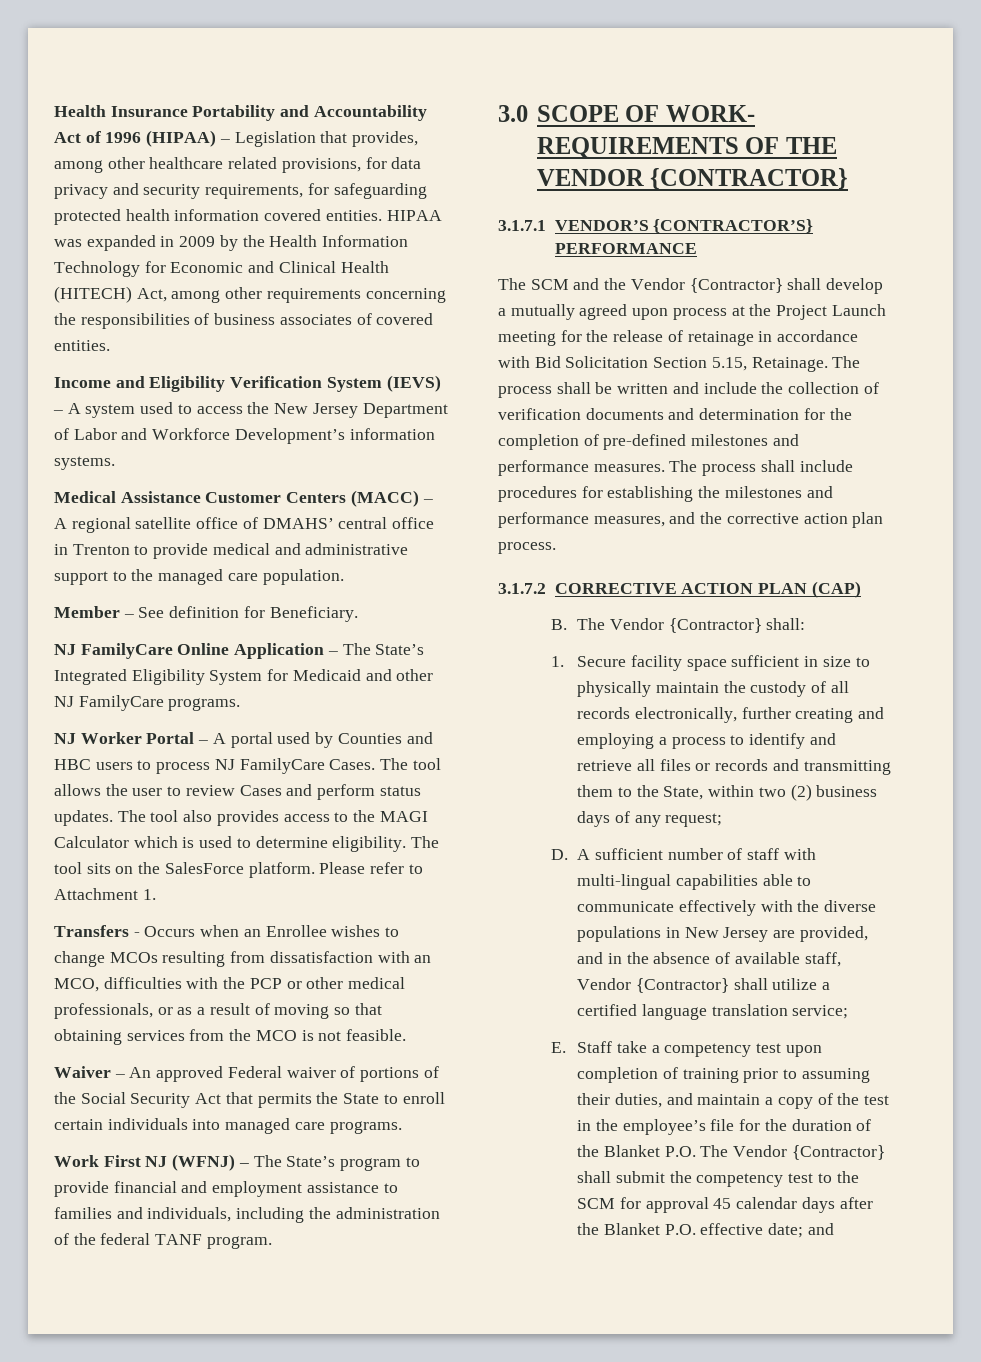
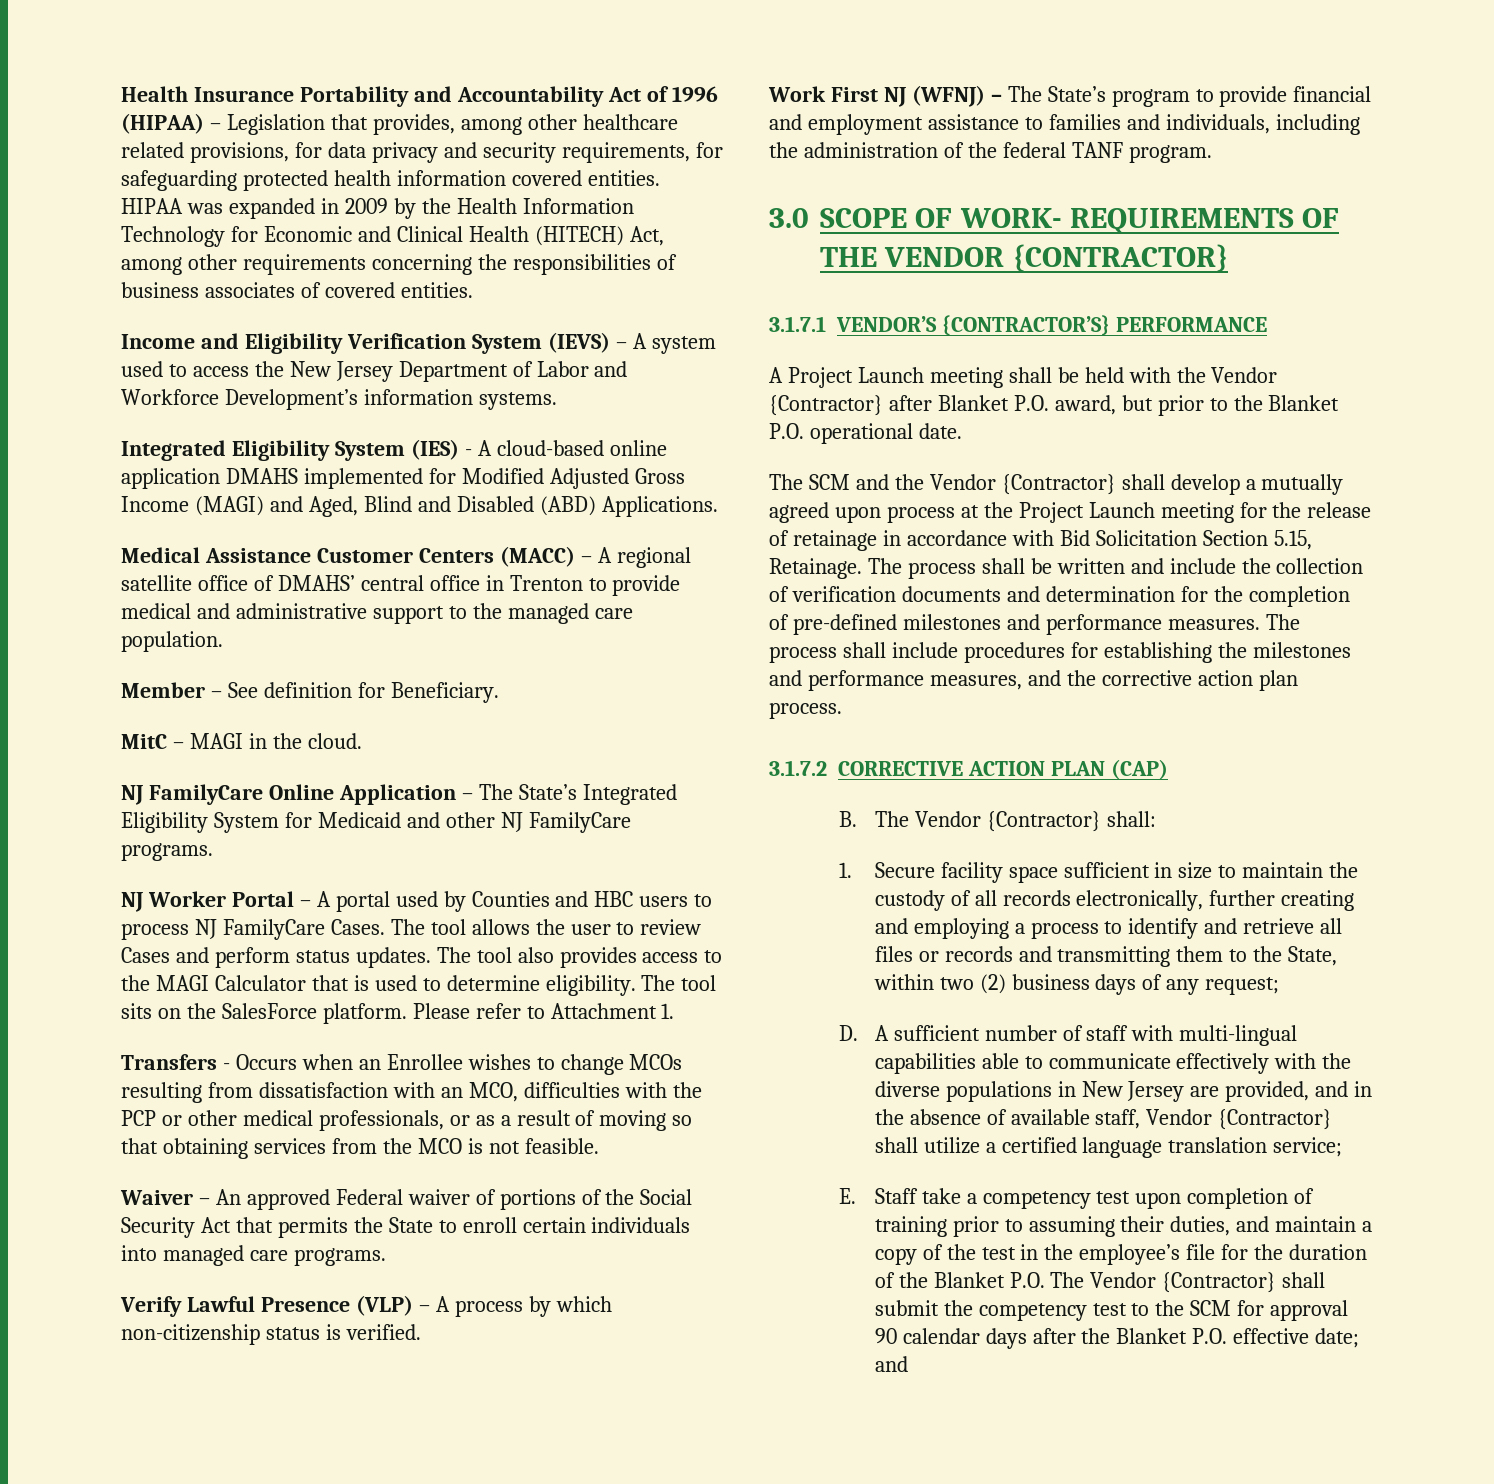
(115, 463) none -> [121,439,667,461] [121,468,685,489] [121,496,718,517] // Integrated Eligibility System (IES) - A cloud-based online application DMAHS implemented for Modified Adjusted Gross Income (MAGI) and Aged, Blind and Disabled (ABD) Applications.
(358, 614) none -> [121,733,362,749] // MitC – MAGI in the cloud.
[133,836,178,848] which -> [311,975,349,991] that
(402, 1127) none -> [120,1295,612,1317] [121,1324,421,1345] // Verify Lawful Presence (VLP) – A process by which non-citizenship status is verified.
(697, 248) none -> [769,367,1278,388] [769,395,1340,416] [769,423,962,444] // A Project Launch meeting shall be held with the Vendor {Contractor} after Blanket P.O. award, but prior to the Blanket P.O. operational date.
[577,681,652,697] physically -> (1237, 871) none
[713,1198,732,1209] 45 -> [874,1328,897,1344] 90

